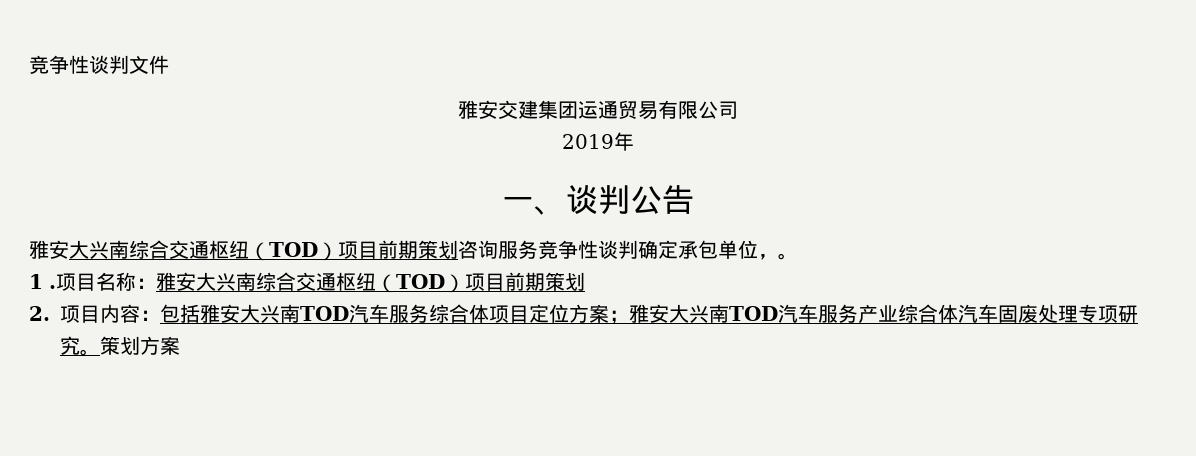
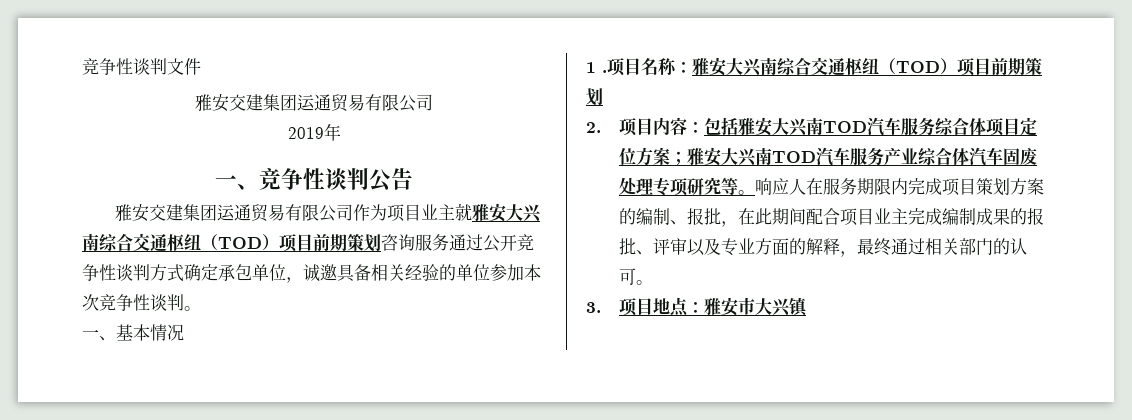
(566, 210) none -> [259,167,325,190] 竞争性
(69, 249) none -> [149,203,507,222] 交建集团运通贸易有限公司作为项目业主就雅安
[538,240,638,259] 竞争性谈判 -> [449,234,534,252] [82,264,184,282] 通过公开竞争性谈判方式
[778,253,798,260] 。 -> [303,264,541,282] [82,294,201,311] [82,324,184,341] 诚邀具备相关经验的单位参加本次竞争性谈判。 // 一、基本情况
[80,336,180,356] 。策划方案 -> [721,177,1045,196] [619,208,1045,227] [619,238,1028,257] [619,268,654,285] [586,297,809,317] 等。响应人在服务期限内完成项目策划方案的编制、报批，在此期间配合项目业主完成编制成果的报批、评审以及专业方面的解释，最终通过相关部门的认可。 // 3.项目地点：雅安市大兴镇

